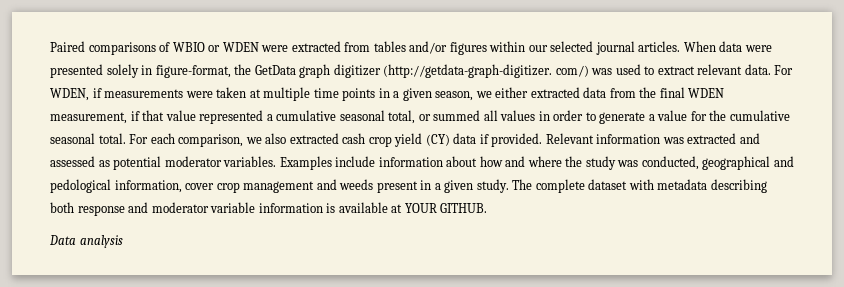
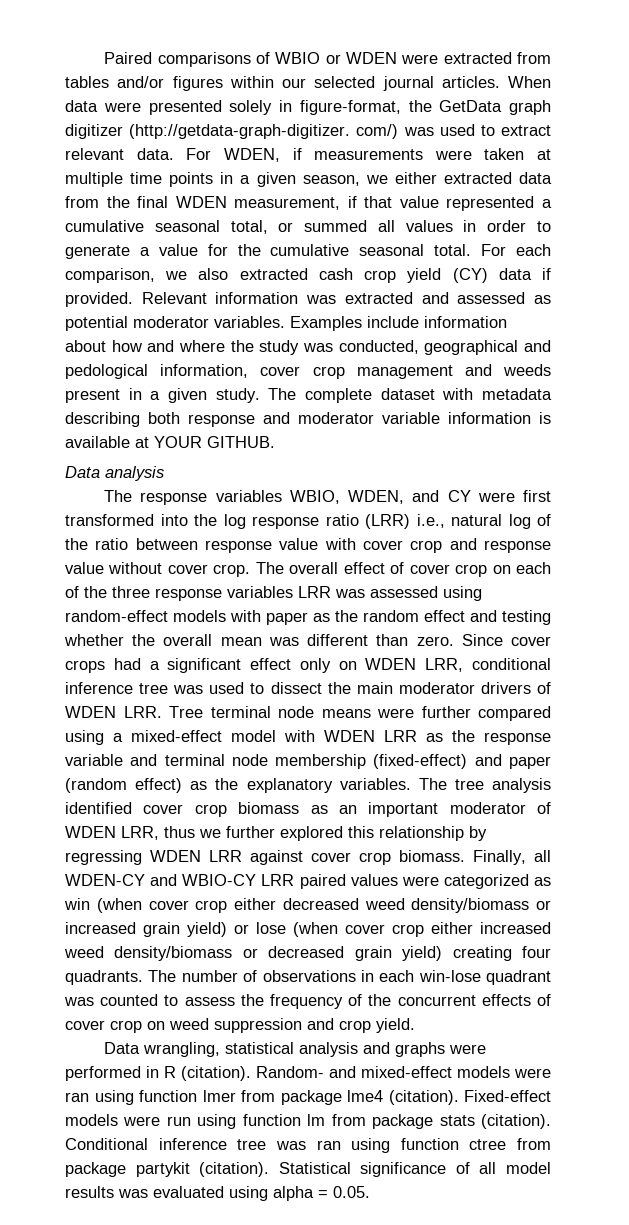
(123, 241) none -> [104,490,551,505] [65,514,551,529] [65,538,551,553] [65,562,551,577] [65,586,482,601] [65,610,551,625] [64,634,551,646] [65,658,551,673] [65,682,552,694] [65,706,551,721] [65,730,551,745] [65,754,551,769] [65,778,551,793] [65,802,551,817] [65,826,487,841] [65,850,551,865] [65,874,551,889] [64,898,551,913] [65,922,551,937] [64,946,551,961] [65,970,551,985] [64,994,551,1009] [65,1018,415,1033] [104,1042,487,1057] [65,1066,551,1081] [65,1090,551,1105] [65,1114,552,1129] [65,1138,551,1153] [65,1162,551,1177] [65,1186,370,1201] // The response variables WBIO, WDEN, and CY were first transformed into the log response ratio (LRR) i.e., natural log of the ratio between response value with cover crop and response value without cover crop. The overall effect of cover crop on each of the three response variables LRR was assessed using random-effect models with paper as the random effect and testing whether the overall mean was different than zero. Since cover crops had a significant effect only on WDEN LRR, conditional inference tree was used to dissect the main moderator drivers of WDEN LRR. Tree terminal node means were further compared using a mixed-effect model with WDEN LRR as the response variable and terminal node membership (fixed-effect) and paper (random effect) as the explanatory variables. The tree analysis identified cover crop biomass as an important moderator of WDEN LRR, thus we further explored this relationship by regressing WDEN LRR against cover crop biomass. Finally, all WDEN-CY and WBIO-CY LRR paired values were categorized as win (when cover crop either decreased weed density/biomass or increased grain yield) or lose (when cover crop either increased weed density/biomass or decreased grain yield) creating four quadrants. The number of observations in each win-lose quadrant was counted to assess the frequency of the concurrent effects of cover crop on weed suppression and crop yield. // Data wrangling, statistical analysis and graphs were performed in R (citation). Random- and mixed-effect models were ran using function lmer from package lme4 (citation). Fixed-effect models were run using function lm from package stats (citation). Conditional inference tree was ran using function ctree from package partykit (citation). Statistical significance of all model results was evaluated using alpha = 0.05.

